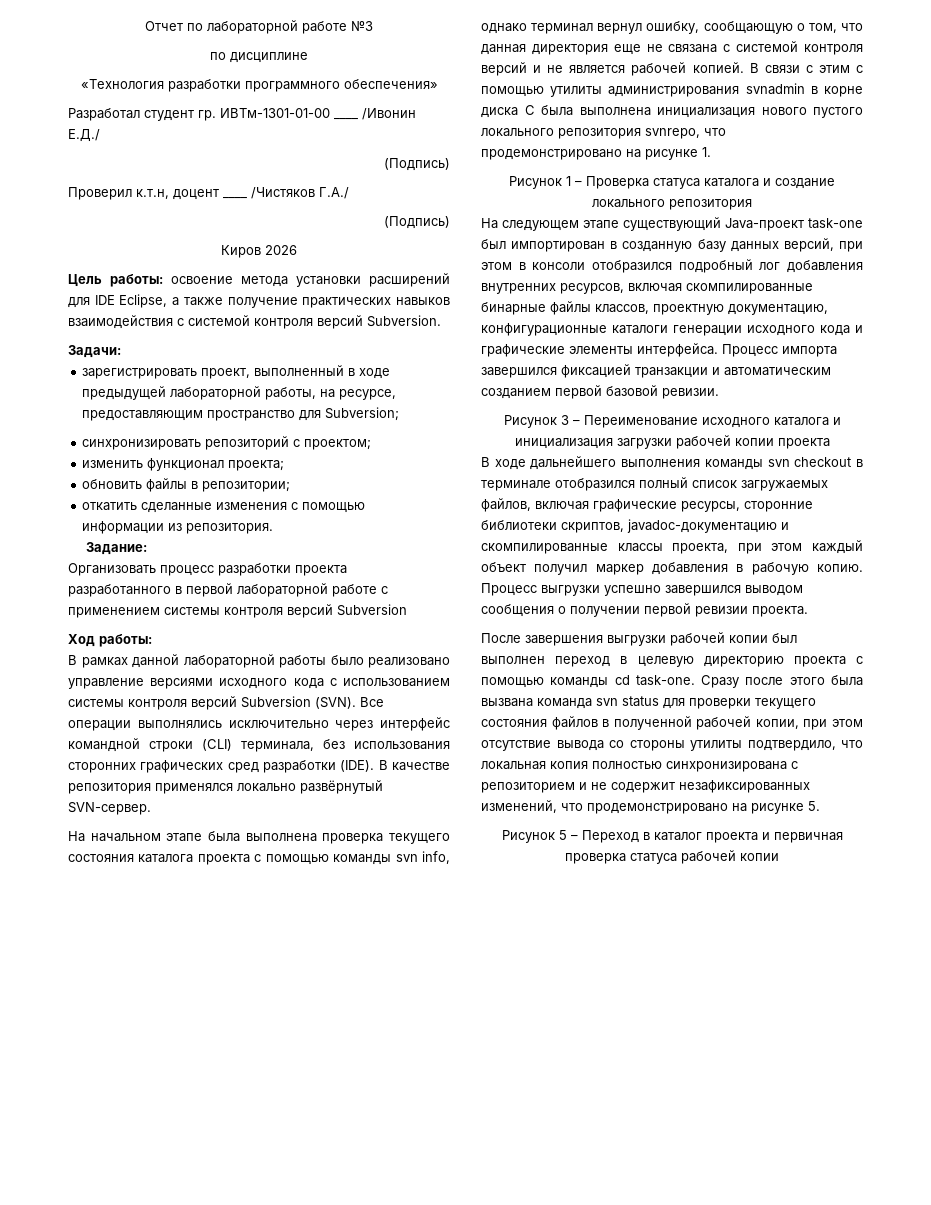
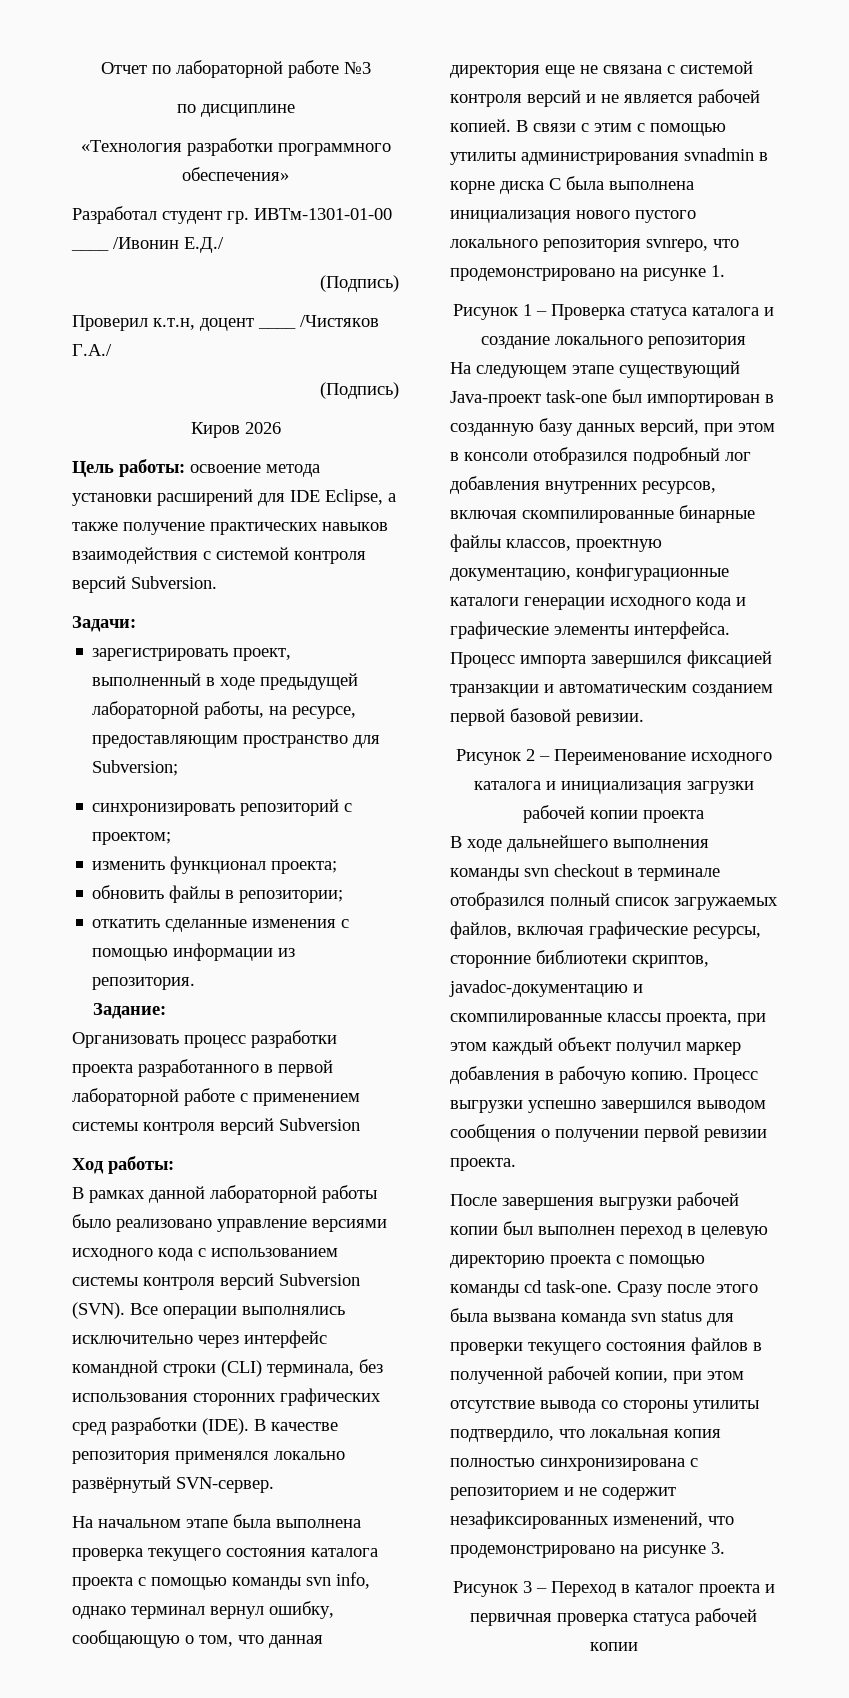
[560,415,569,425] 3 -> [525,749,535,761] 2
[808,801,820,811] [501,830,567,843] 5. // Рисунок 5 -> [711,1542,725,1554] [452,1581,532,1597] 3. // Рисунок 3

